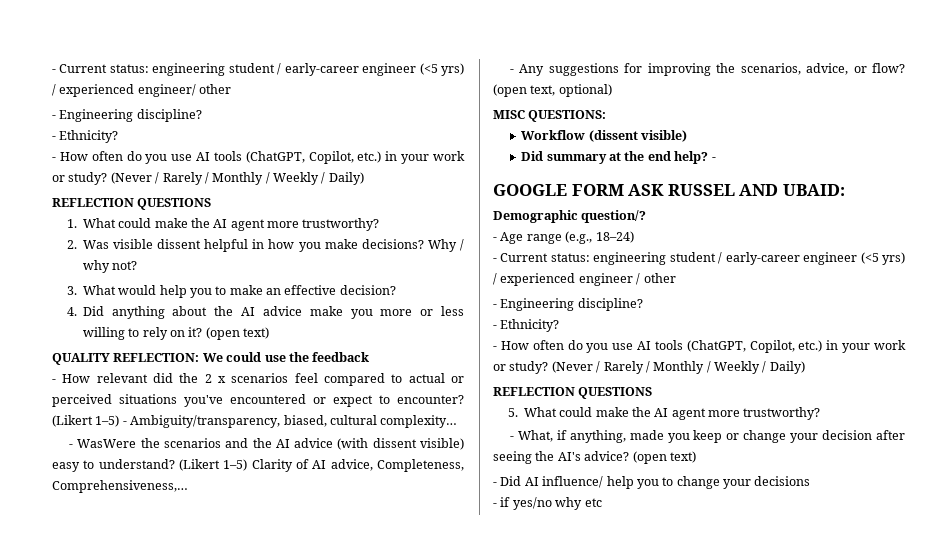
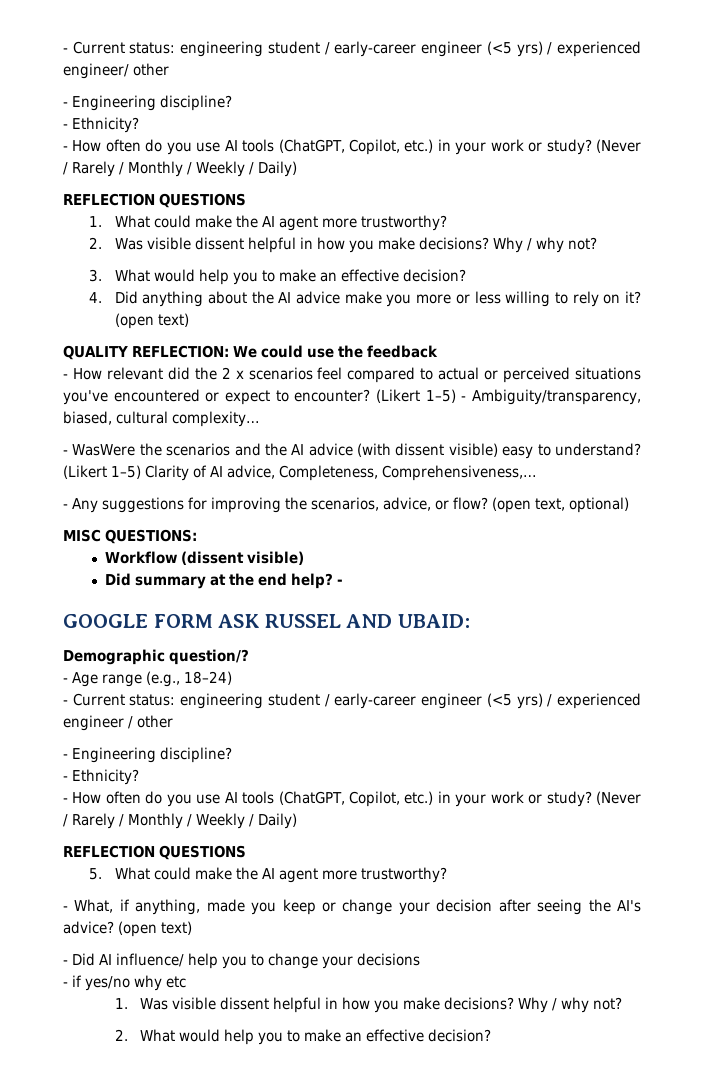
(602, 502) none -> [114,997,623,1013] [114,1029,492,1045] // 1. Was visible dissent helpful in how you make decisions? Why / why not? // 2. What would help you to make an effective decision?

